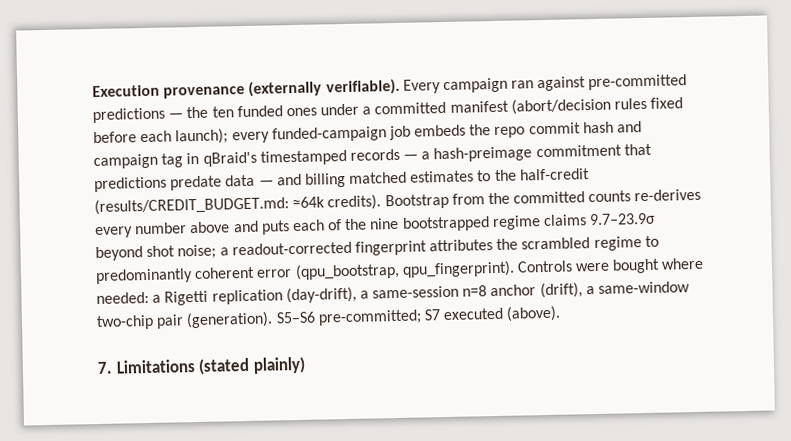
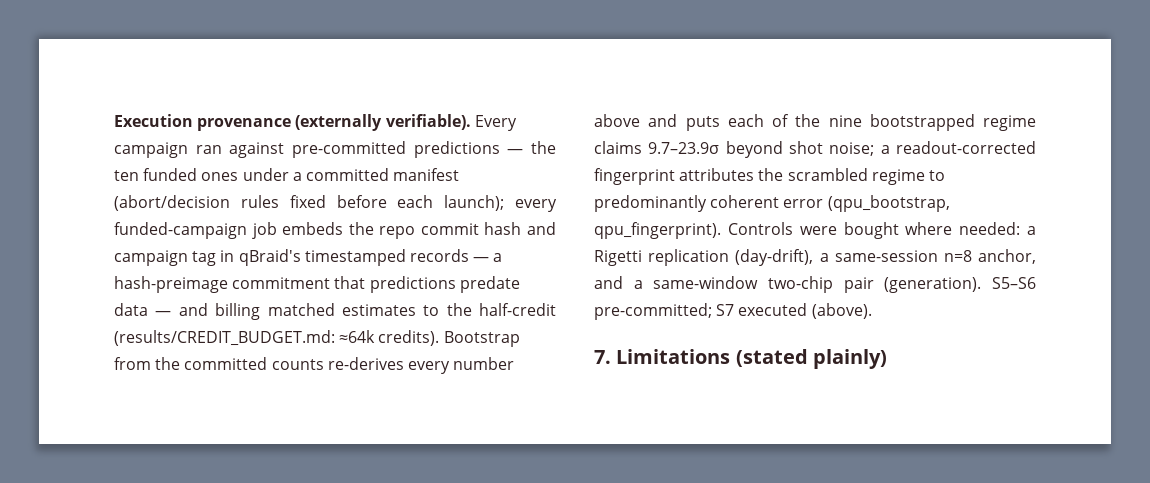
[490,282,583,299] anchor (drift), -> [978,249,1036,264] [594,276,623,289] anchor, and

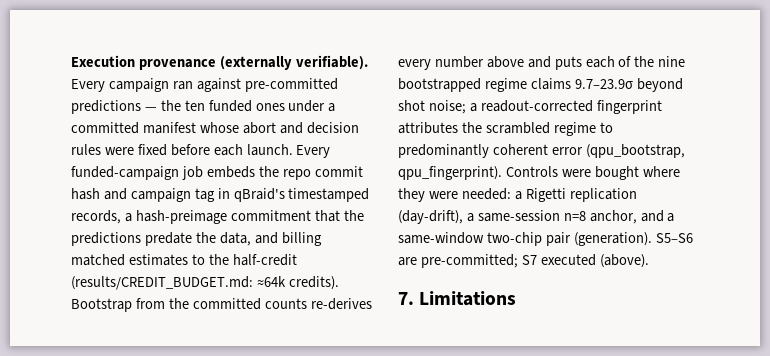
[114,195,279,211] (abort/decision rules -> [199,122,359,134] [71,144,134,155] whose abort and decision rules were
[444,195,557,212] launch); every -> [246,144,331,158] launch. Every
[409,249,490,262] records — -> [71,210,121,224] records,
(366, 282) none -> [343,210,364,221] the
[114,303,172,316] data — -> [195,232,251,246] the data,
(953, 228) none -> [398,188,458,202] they were
(1036, 283) none -> [398,257,417,266] are
[735,349,887,369] (stated plainly) -> (517, 298) none

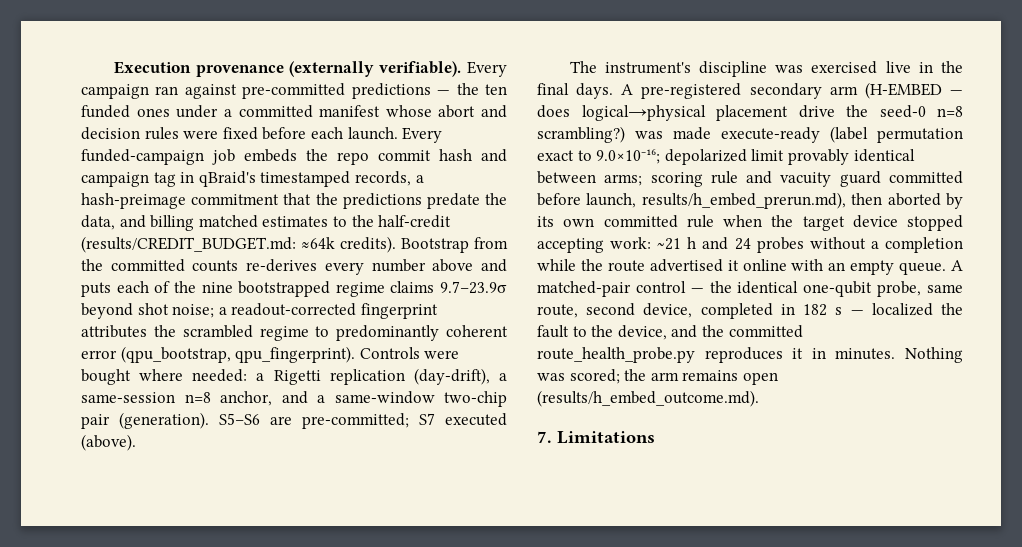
[398,188,458,202] they were -> (184, 375) none
(649, 261) none -> [569,61,963,77] [537,82,963,99] [537,105,963,121] [537,126,963,143] [537,149,915,165] [537,171,963,187] [537,192,963,209] [537,215,963,231] [537,237,963,253] [537,259,963,275] [537,281,963,297] [537,303,963,319] [537,325,803,340] [537,347,963,363] [537,369,778,385] [537,390,759,407] // The instrument's discipline was exercised live in the final days. A pre-registered secondary arm (H-EMBED — does logical→physical placement drive the seed-0 n=8 scrambling?) was made execute-ready (label permutation exact to 9.0×10⁻¹⁶; depolarized limit provably identical between arms; scoring rule and vacuity guard committed before launch, results/h_embed_prerun.md), then aborted by its own committed rule when the target device stopped accepting work: ~21 h and 24 probes without a completion while the route advertised it online with an empty queue. A matched-pair control — the identical one-qubit probe, same route, second device, completed in 182 s — localized the fault to the device, and the committed route_health_probe.py reproduces it in minutes. Nothing was scored; the arm remains open (results/h_embed_outcome.md).

